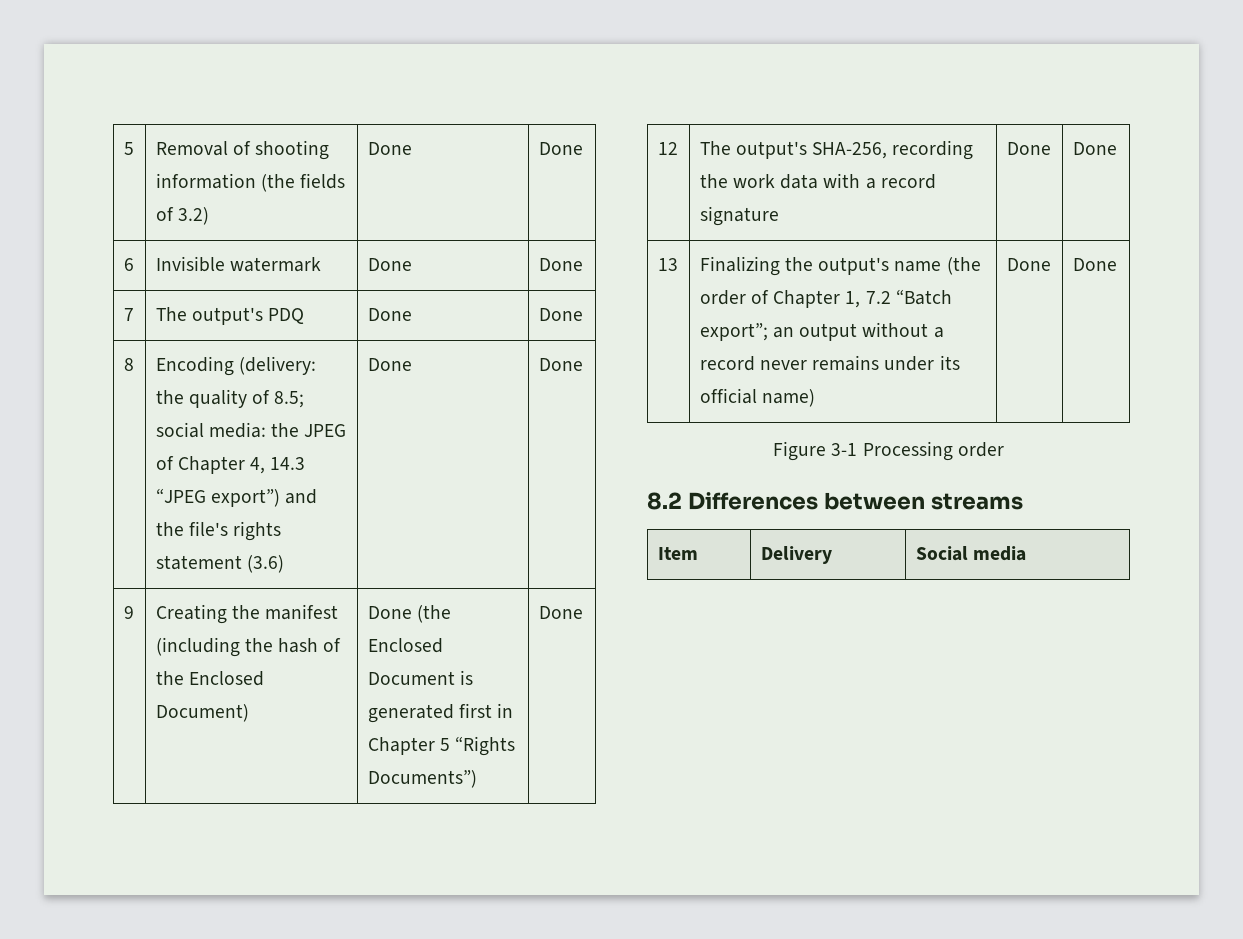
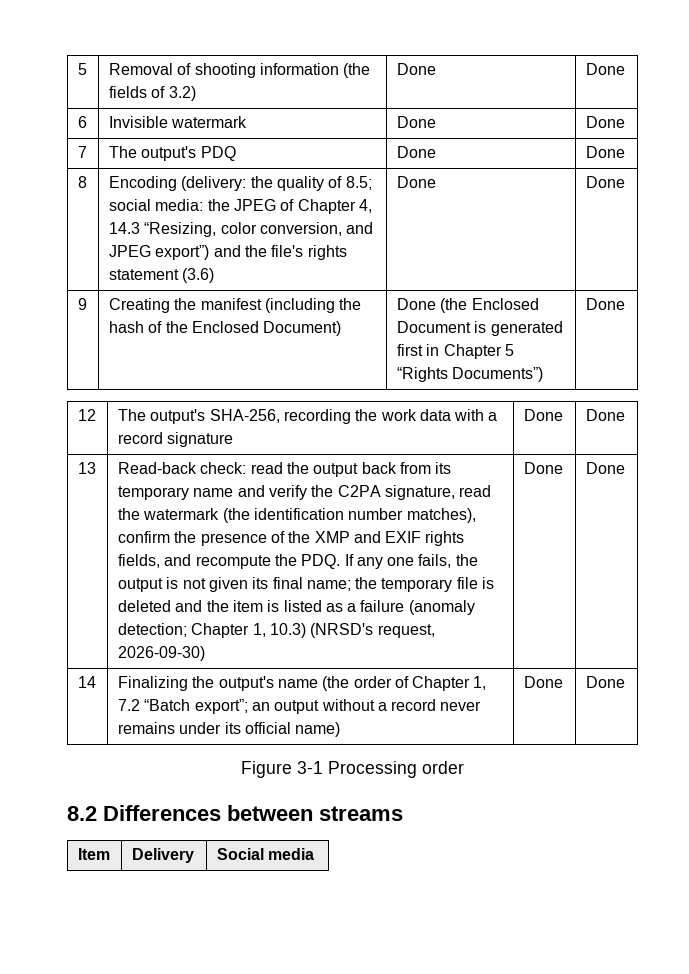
[155,488,206,503] “JPEG -> [144,222,374,237] [108,245,151,257] “Resizing, color conversion, and JPEG
(678, 264) none -> [117,462,452,477] [117,485,492,500] [117,508,476,523] [117,531,465,546] [117,554,478,569] [117,577,495,592] [117,600,475,615] [117,623,435,638] [117,646,205,661] [523,462,563,474] [585,462,625,474] [77,676,96,688] | Read-back check: read the output back from its temporary name and verify the C2PA signature, read the watermark (the identification number matches), confirm the presence of the XMP and EXIF rights fields, and recompute the PDQ. If any one fails, the output is not given its final name; the temporary file is deleted and the item is listed as a failure (anomaly detection; Chapter 1, 10.3) (NRSD's request, 2026-09-30) | Done | Done // 14

